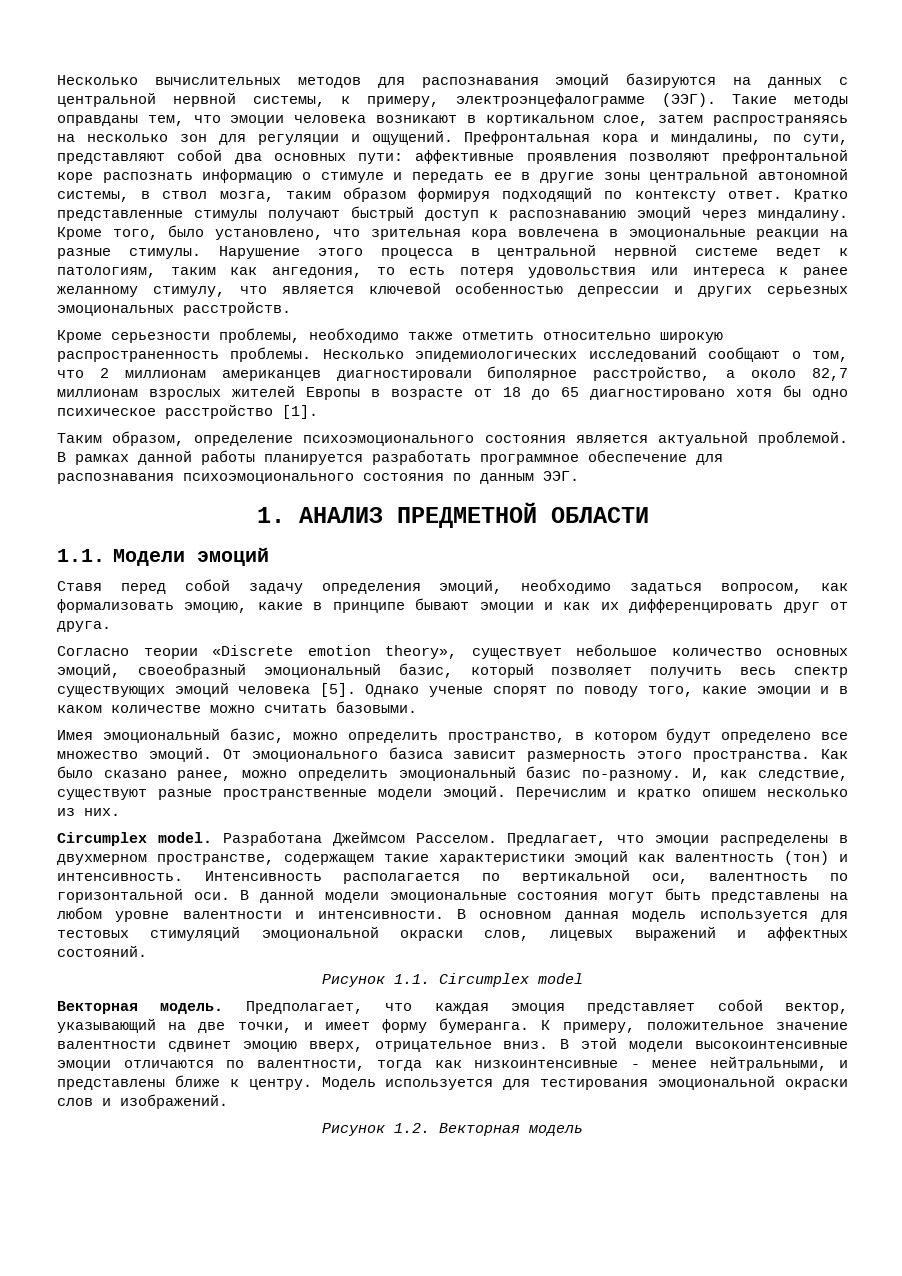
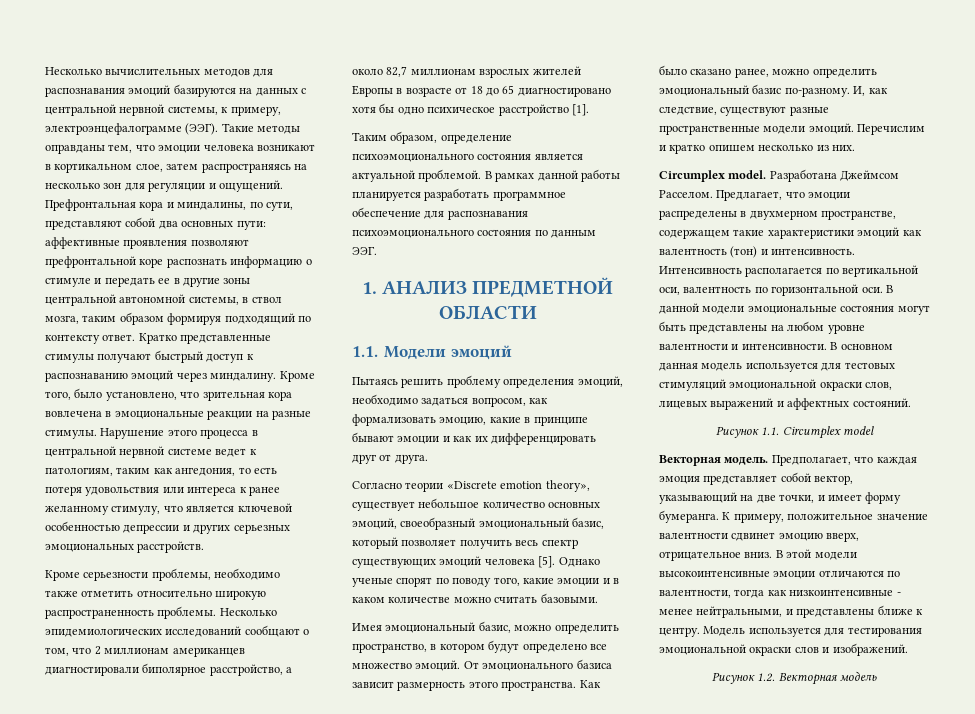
[57,579,303,594] Ставя перед собой задачу -> [352,375,501,388] Пытаясь решить проблему

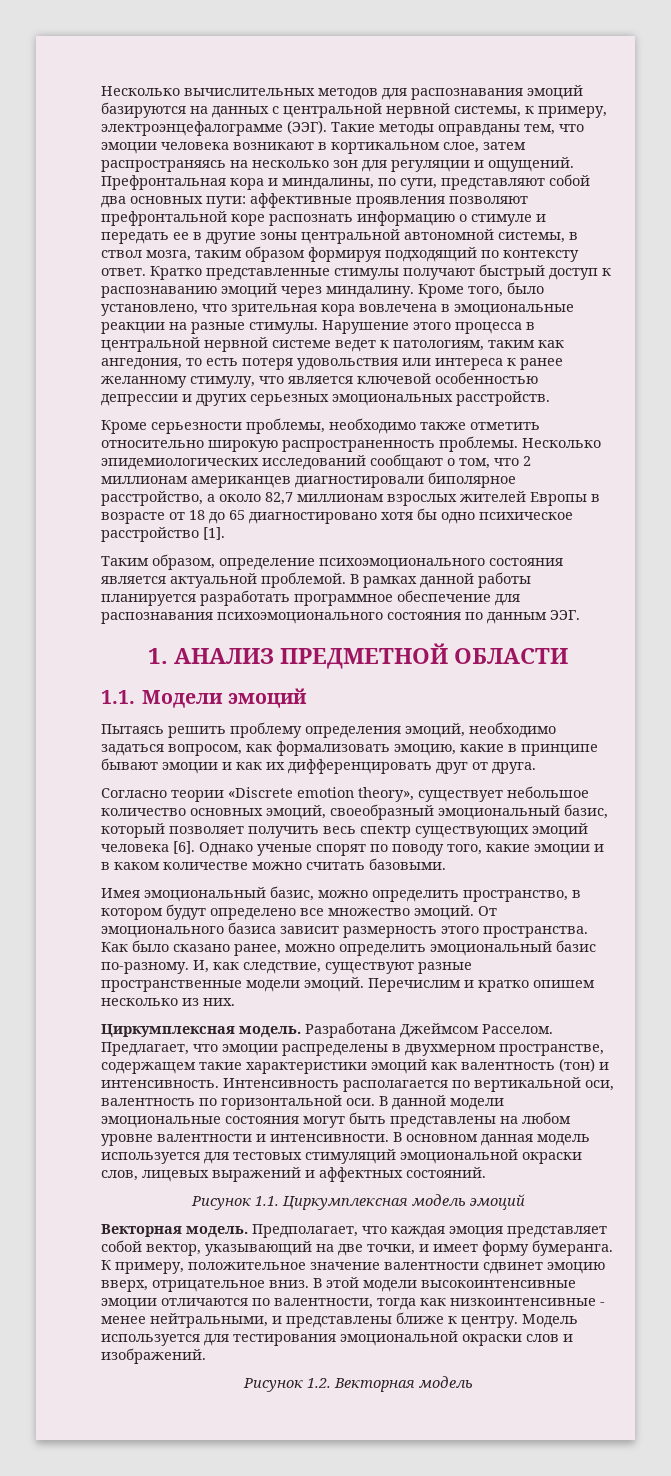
[538,556,556,568] [5]. -> [173,841,195,854] [6].
[659,170,767,182] Circumplex model. -> [101,1024,301,1038] Циркумплексная модель.
[782,426,875,439] Circumplex model -> [281,1194,525,1210] Циркумплексная модель эмоций

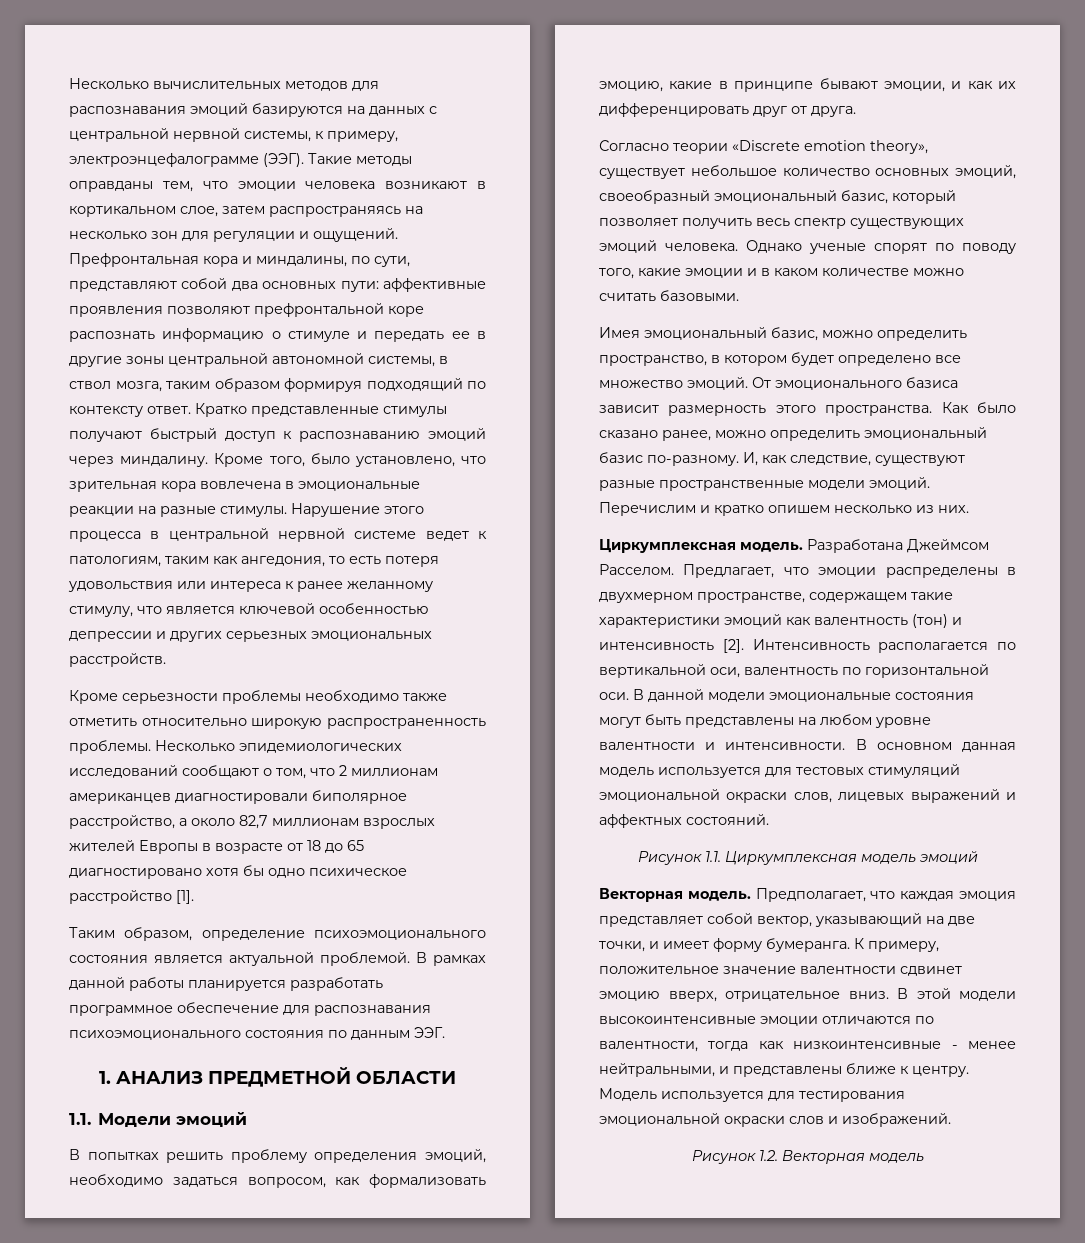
[246,418,325,434] проблемы, -> [222,690,301,704] проблемы
[101,724,164,734] Пытаясь -> [69,1149,159,1161] В попытках
[162,762,218,774] эмоции -> [883,81,945,92] эмоции,
[101,841,195,854] человека [6]. -> [665,243,738,251] человека.
[166,904,206,920] будут -> [791,352,834,366] будет
[101,1080,219,1088] интенсивность. -> [599,639,744,653] интенсивность [2].

